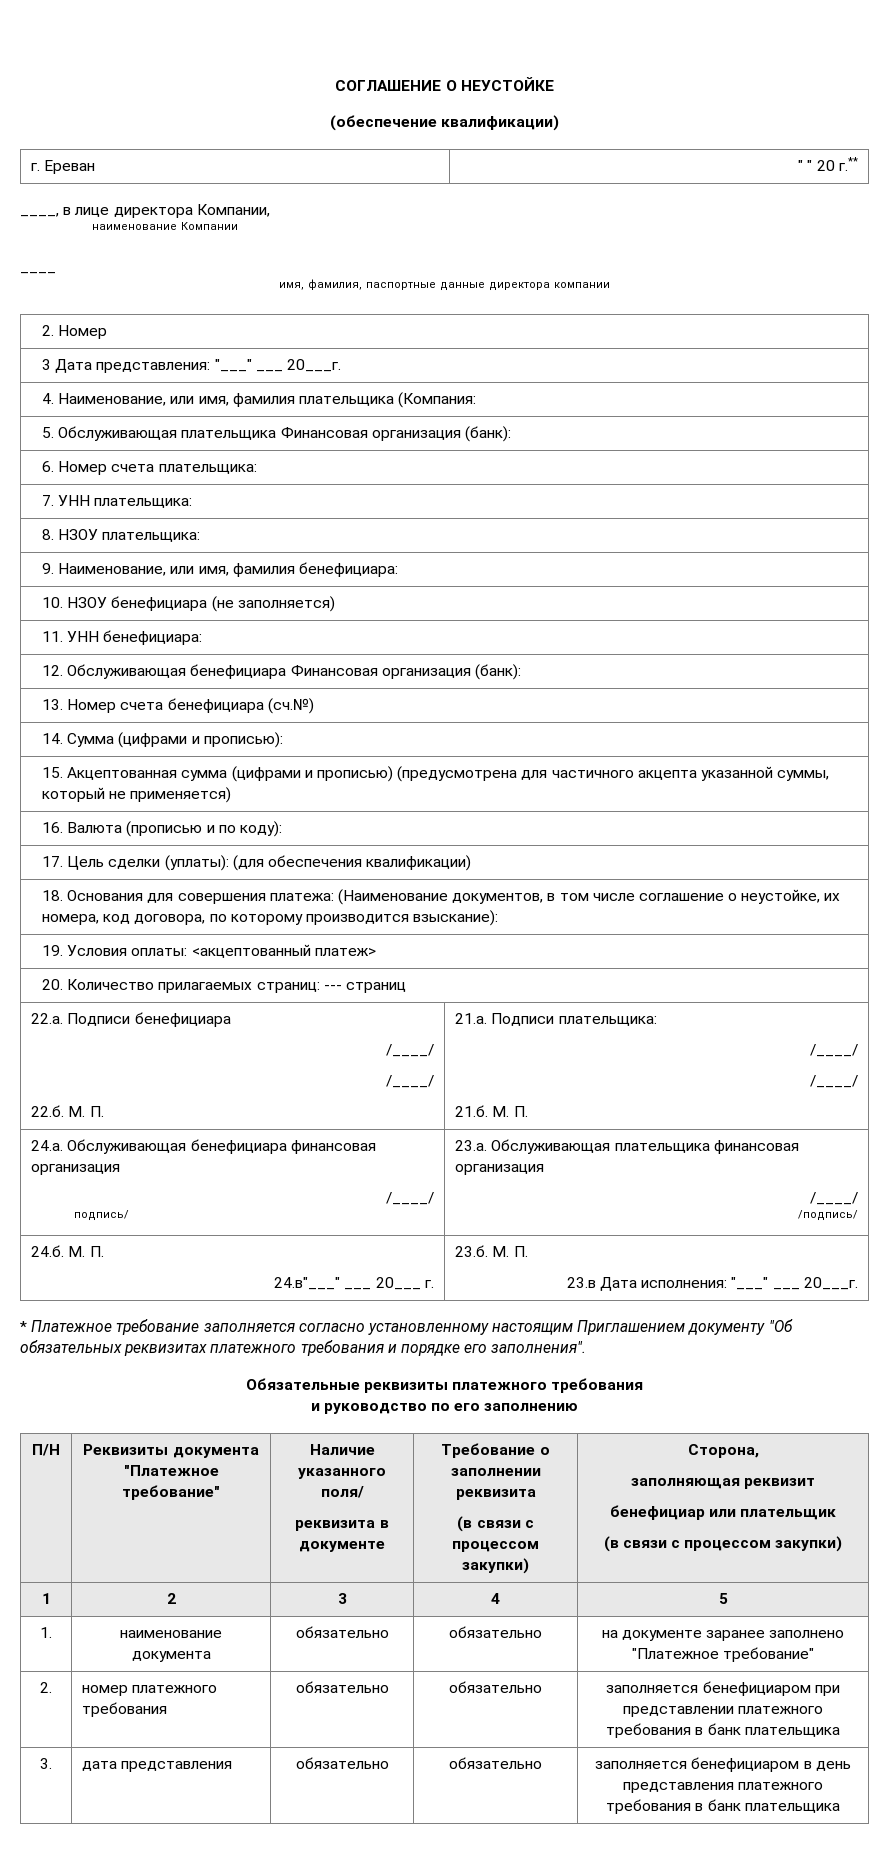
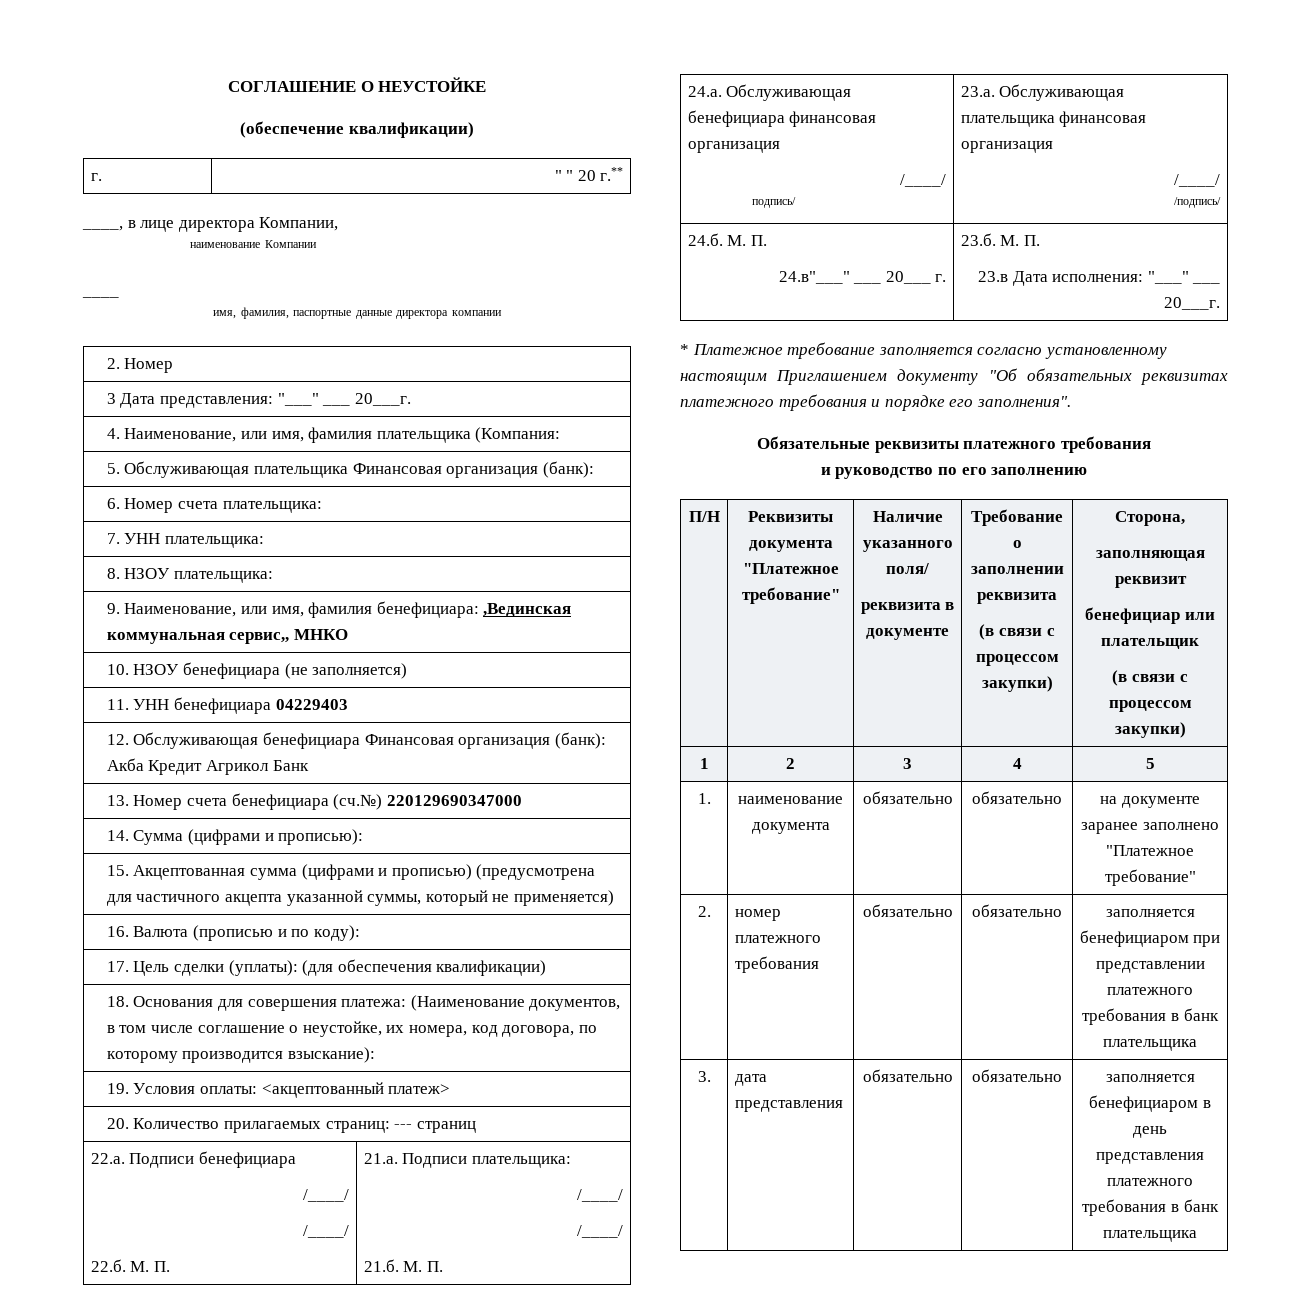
[44,160,96,174] Ереван -> (102, 177) none
(398, 569) none -> [483,603,572,617] [106,629,348,644] ,Вединская коммунальная сервис,, МНКО
[103,630,203,645] бенефициара: -> [173,697,348,714] бенефициара 04229403
(521, 672) none -> [106,758,309,775] Акба Кредит Агрикол Банк
(314, 706) none -> [386,795,522,806] 220129690347000

